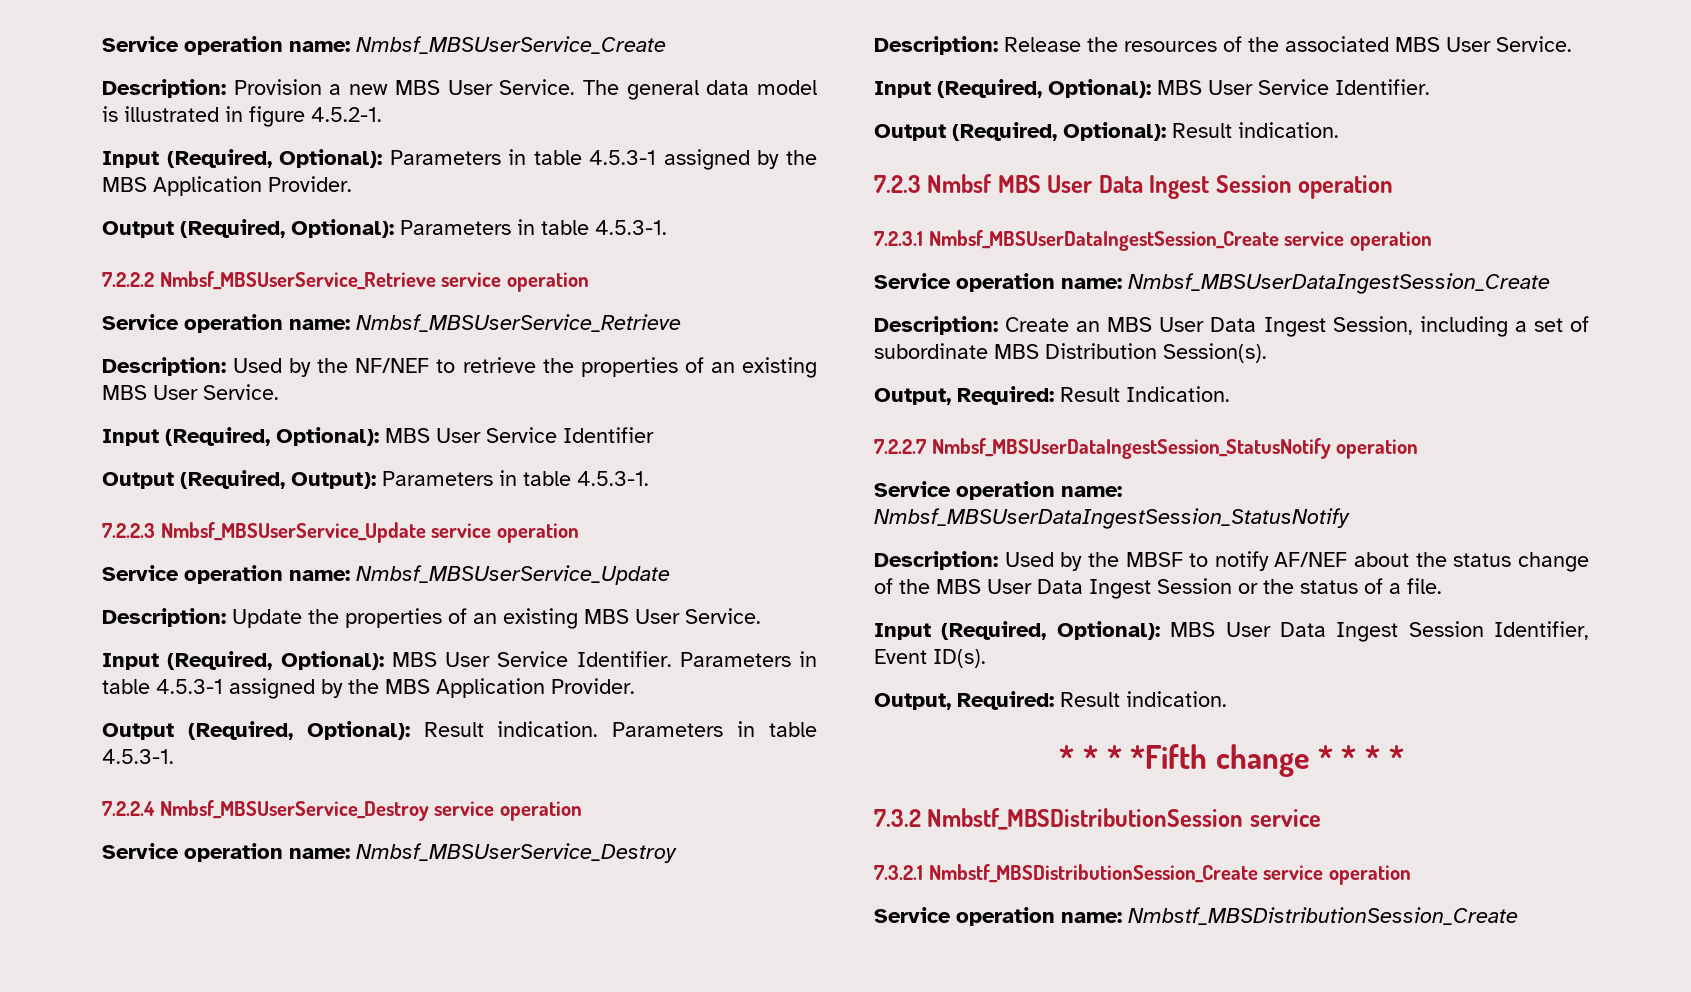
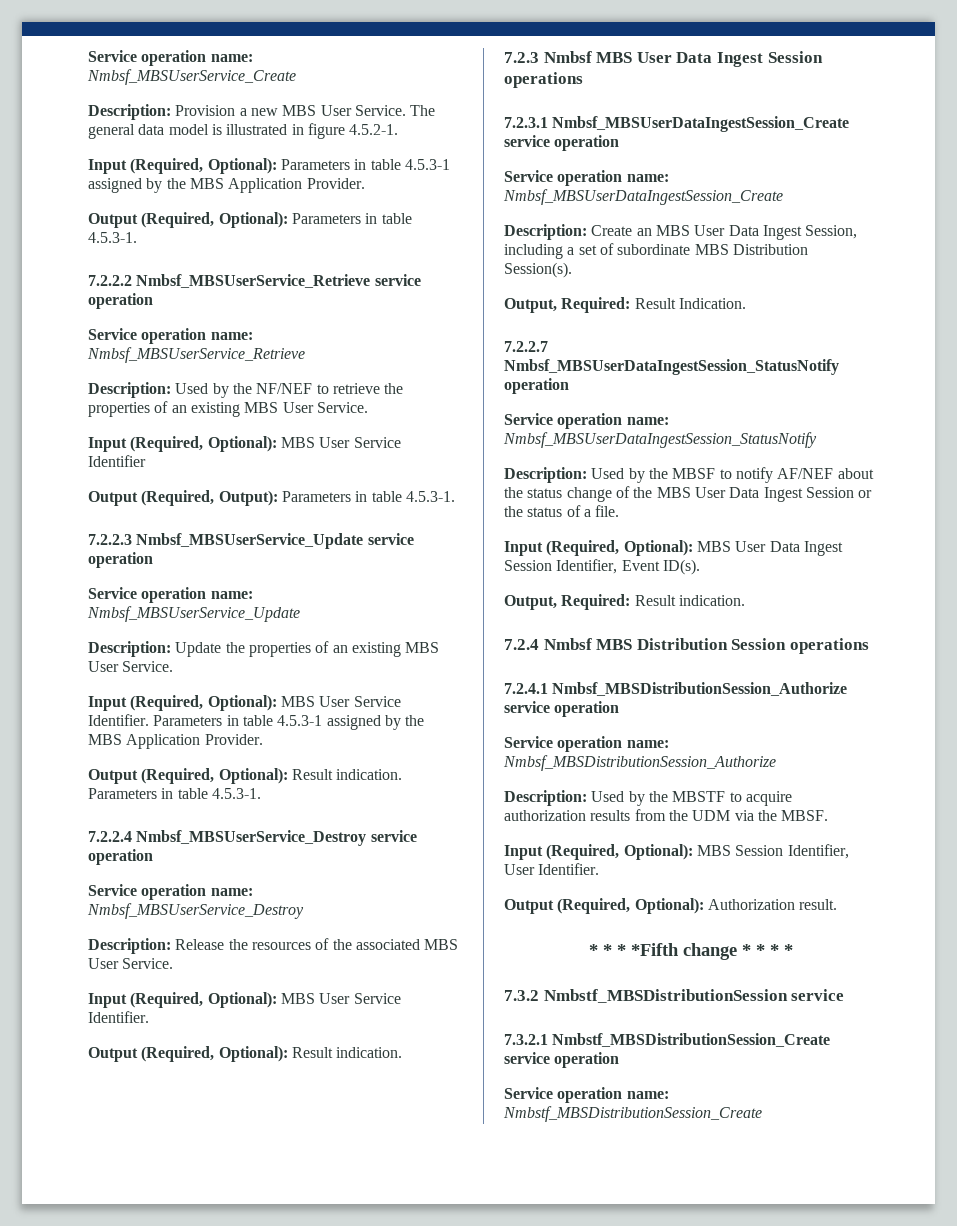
[1298,175,1394,199] operation -> [504,72,583,88] operations
(1227, 699) none -> [504,638,869,654] [504,682,848,696] [504,701,620,717] [504,736,669,752] [503,755,776,771] [504,790,792,806] [504,809,829,821] [504,844,849,860] [504,863,600,875] [504,898,838,914] // 7.2.4 Nmbsf MBS Distribution Session operations // 7.2.4.1 Nmbsf_MBSDistributionSession_Authorize service operation // Service operation name: Nmbsf_MBSDistributionSession_Authorize // Description: Used by the MBSTF to acquire authorization results from the UDM via the MBSF. // Input (Required, Optional): MBS Session Identifier, User Identifier. // Output (Required, Optional): Authorization result.

